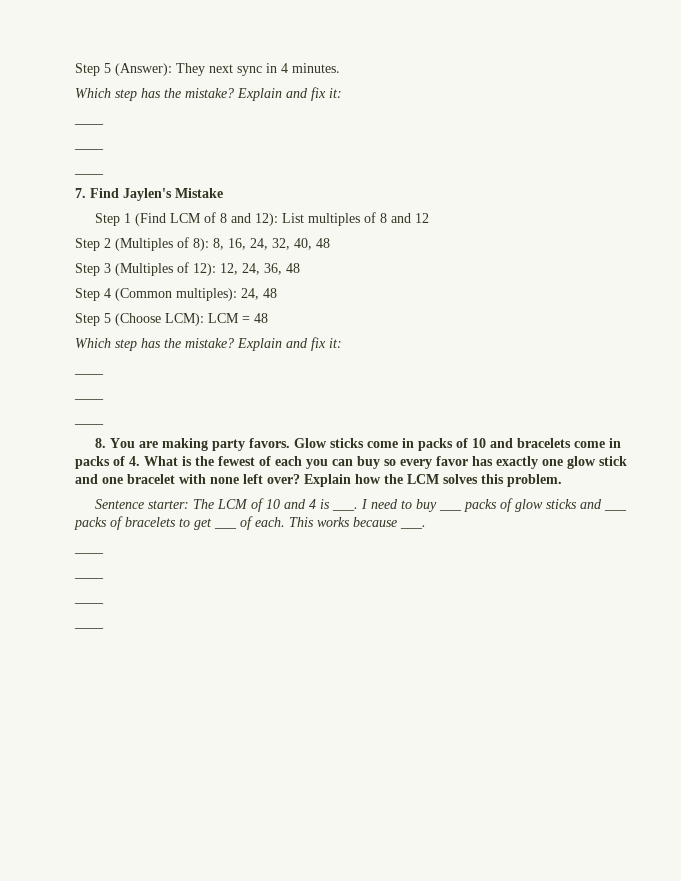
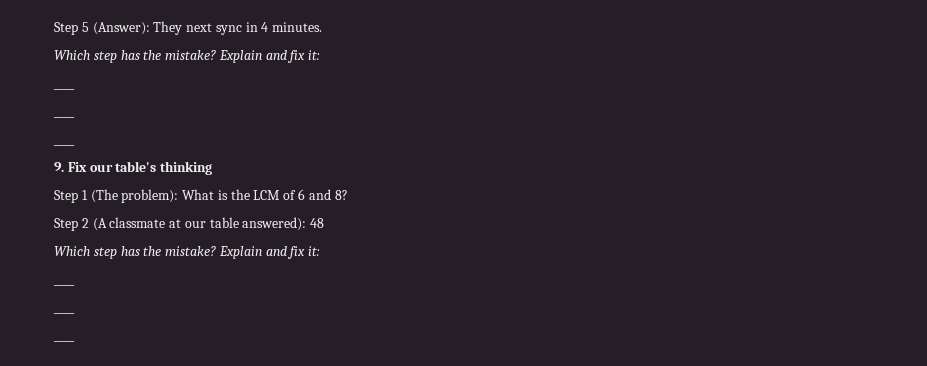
[75,188,223,201] [95,212,430,226] [75,237,330,251] [75,262,300,276] [75,288,277,301] [75,313,250,326] 7. Find Jaylen's Mistake // Step 1 (Find LCM of 8 and 12): List multiples of 8 and 12 // Step 2 (Multiples of 8): 8, 16, 24, 32, 40, 48 // Step 3 (Multiples of 12): 12, 24, 36, 48 // Step 4 (Common multiples): 24, 48 // Step 5 (Choose LCM): LCM = -> [54,161,213,175] [54,189,348,203] [54,217,307,231] 9. Fix our table's thinking // Step 1 (The problem): What is the LCM of 6 and 8? // Step 2 (A classmate at our table answered):
[95,438,622,451] [75,456,627,469] [75,474,562,487] [95,498,603,512] [604,509,628,511] [74,516,426,530] [74,552,104,554] [74,577,104,579] [74,602,104,604] [74,627,104,629] // 8. You are making party favors. Glow sticks come in packs of 10 and bracelets come in packs of 4. What is the fewest of each you can buy so every favor has exactly one glow stick and one bracelet with none left over? Explain how the LCM solves this problem. // Sentence starter: The LCM of 10 and 4 is ___. I need to buy ___ packs of glow sticks and ___ packs of bracelets to get ___ of each. This works because ___. // ____ // ____ // ____ // ____ -> (75, 341) none

